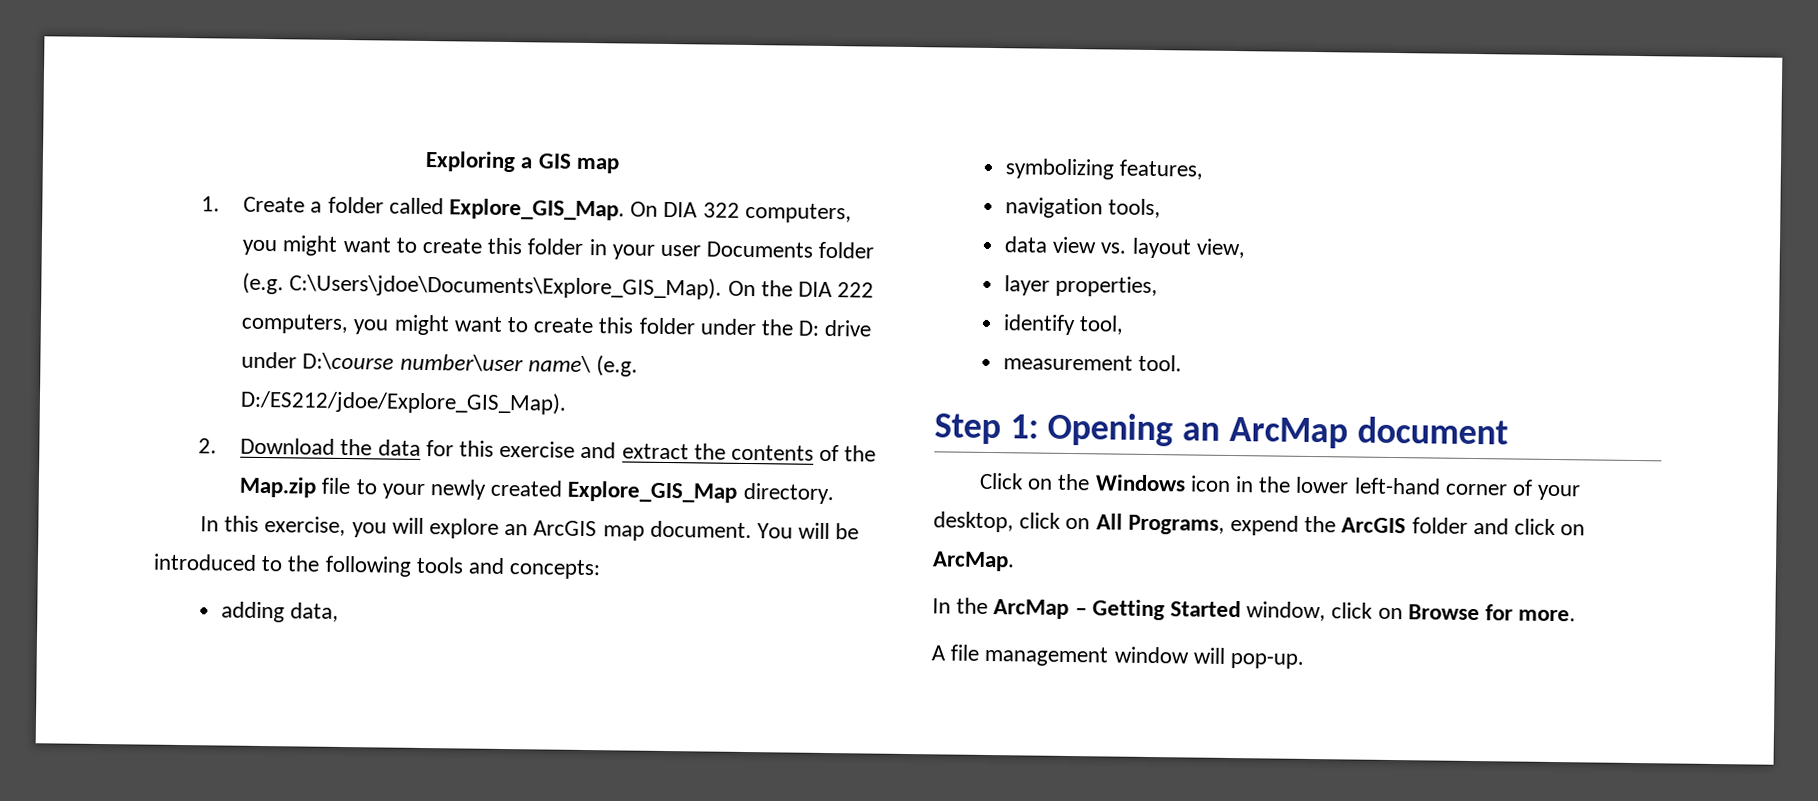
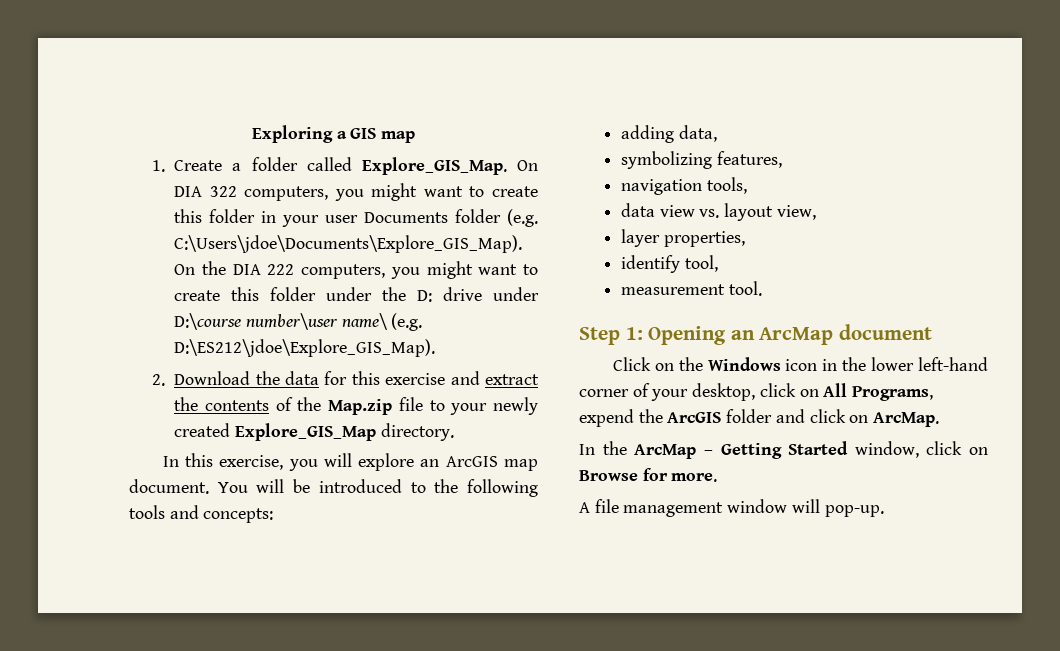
[240,389,568,415] D:/ES212/jdoe/Explore_GIS_Map). -> [174,339,436,357] D:\ES212\jdoe\Explore_GIS_Map).

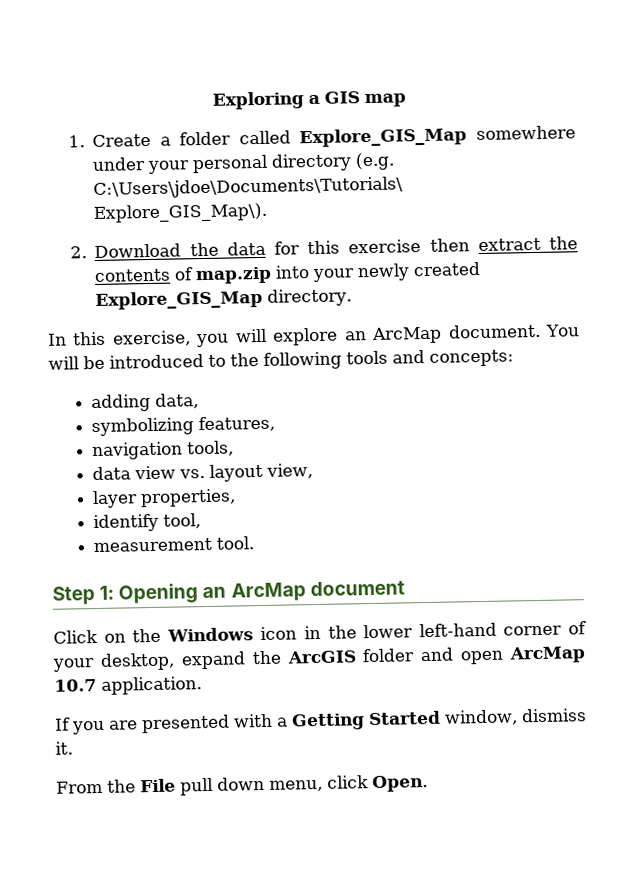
[361,157,538,175] [174,183,538,201] [174,209,538,227] [174,235,523,253] [174,261,538,279] [174,287,539,302] [174,313,423,331] [174,339,436,357] Explore_GIS_Map. On DIA 322 computers, you might want to create this folder in your user Documents folder (e.g. C:\Users\jdoe\Documents\Explore_GIS_Map). On the DIA 222 computers, you might want to create this folder under the D: drive under D:\course number\user name\ (e.g. D:\ES212\jdoe\Explore_GIS_Map). -> [299,125,576,148] [92,152,396,174] [93,176,404,199] [93,202,268,223] Explore_GIS_Map somewhere under your personal directory (e.g. C:\Users\jdoe\Documents\Tutorials\ Explore_GIS_Map\).
[450,371,480,385] and -> [429,238,470,252] then
[297,397,445,415] the Map.zip file to -> [195,265,311,285] map.zip into
[445,456,538,471] ArcGIS map -> [371,326,443,344] ArcMap
[759,383,934,401] [579,409,940,427] [579,441,988,459] [579,468,718,482] [579,499,884,517] click on All Programs, expend the ArcGIS folder and click on ArcMap. // In the ArcMap – Getting Started window, click on Browse for more. // A file management window will pop-up. -> [180,646,586,670] [54,676,202,695] [54,708,587,735] [55,741,73,755] [56,775,428,796] expand the ArcGIS folder and open ArcMap 10.7 application. // If you are presented with a Getting Started window, dismiss it. // From the File pull down menu, click Open.

